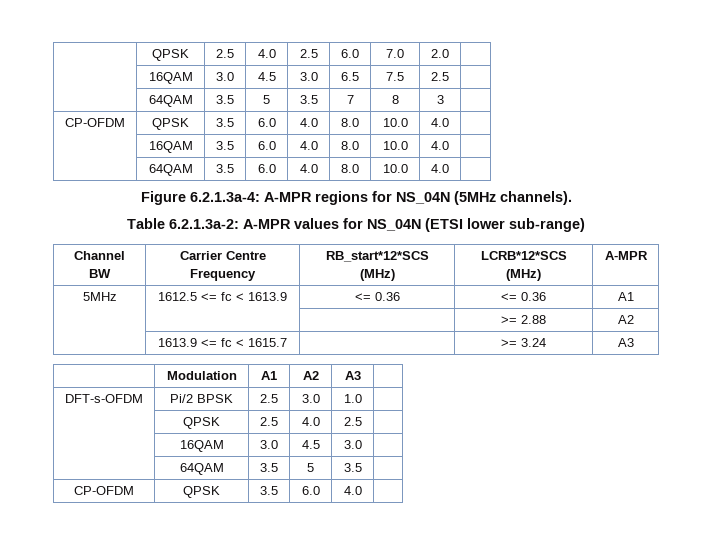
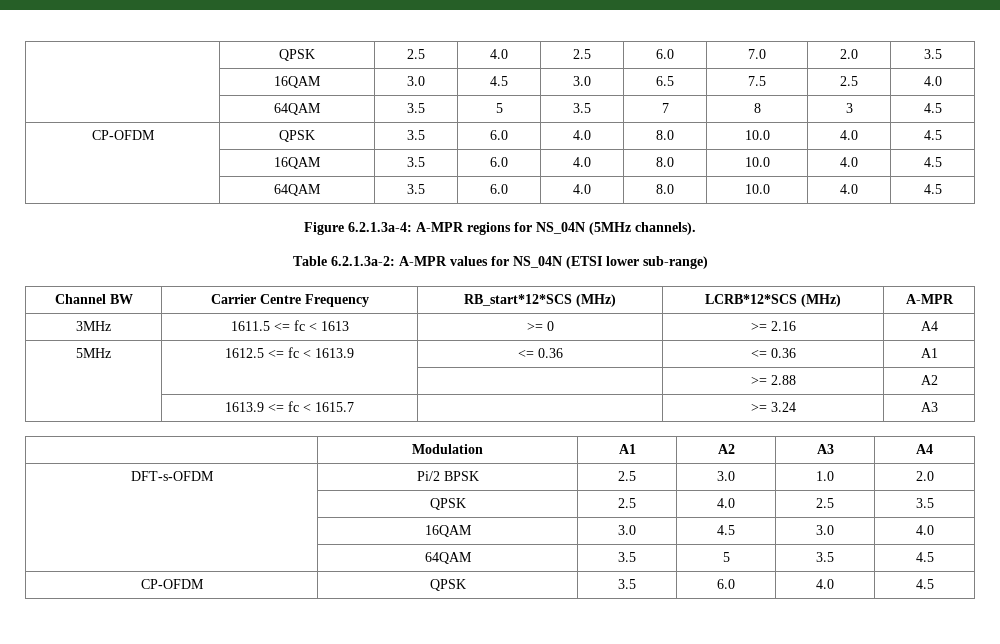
(449, 53) none -> [923,49,942,59] 3.5
(449, 76) none -> [923,76,942,86] 4.0
(444, 99) none -> [923,103,942,113] 4.5
(449, 122) none -> [923,130,942,140] 4.5
(449, 145) none -> [923,157,942,167] 4.5
(449, 168) none -> [923,184,942,194] 4.5
(648, 255) none -> [76,321,111,331] [230,320,349,331] [526,321,554,331] [750,321,796,331] [920,321,938,331] // 3MHz | 1611.5 <= fc < 1613 | >= 0 | >= 2.16 | A4
(361, 375) none -> [916,444,933,454] A4
[183,417,220,429] [260,417,278,426] [301,417,320,426] [343,417,362,426] [179,440,224,452] [260,440,278,449] [301,440,320,449] [343,440,362,449] [179,463,224,475] [260,463,278,472] [307,463,314,472] [343,463,362,472] [74,486,134,495] [183,486,220,498] [260,486,278,495] [301,486,320,495] [343,486,362,495] // | QPSK | 2.5 | 4.0 | 2.5 | // | 16QAM | 3.0 | 4.5 | 3.0 | // | 64QAM | 3.5 | 5 | 3.5 | // CP-OFDM | QPSK | 3.5 | 6.0 | 4.0 | -> [915,471,934,481] [429,498,466,510] [618,498,636,508] [717,498,735,508] [816,498,834,508] [915,498,934,508] [424,525,472,537] [618,525,636,535] [717,525,735,535] [816,525,834,535] [915,525,934,535] [424,552,472,564] [618,552,636,562] [722,552,730,562] [816,552,834,562] [915,552,934,562] [140,579,204,589] [429,579,466,591] [618,579,636,589] [717,579,735,589] [816,579,834,589] [915,579,934,589] 2.0 // | QPSK | 2.5 | 4.0 | 2.5 | 3.5 // | 16QAM | 3.0 | 4.5 | 3.0 | 4.0 // | 64QAM | 3.5 | 5 | 3.5 | 4.5 // CP-OFDM | QPSK | 3.5 | 6.0 | 4.0 | 4.5

